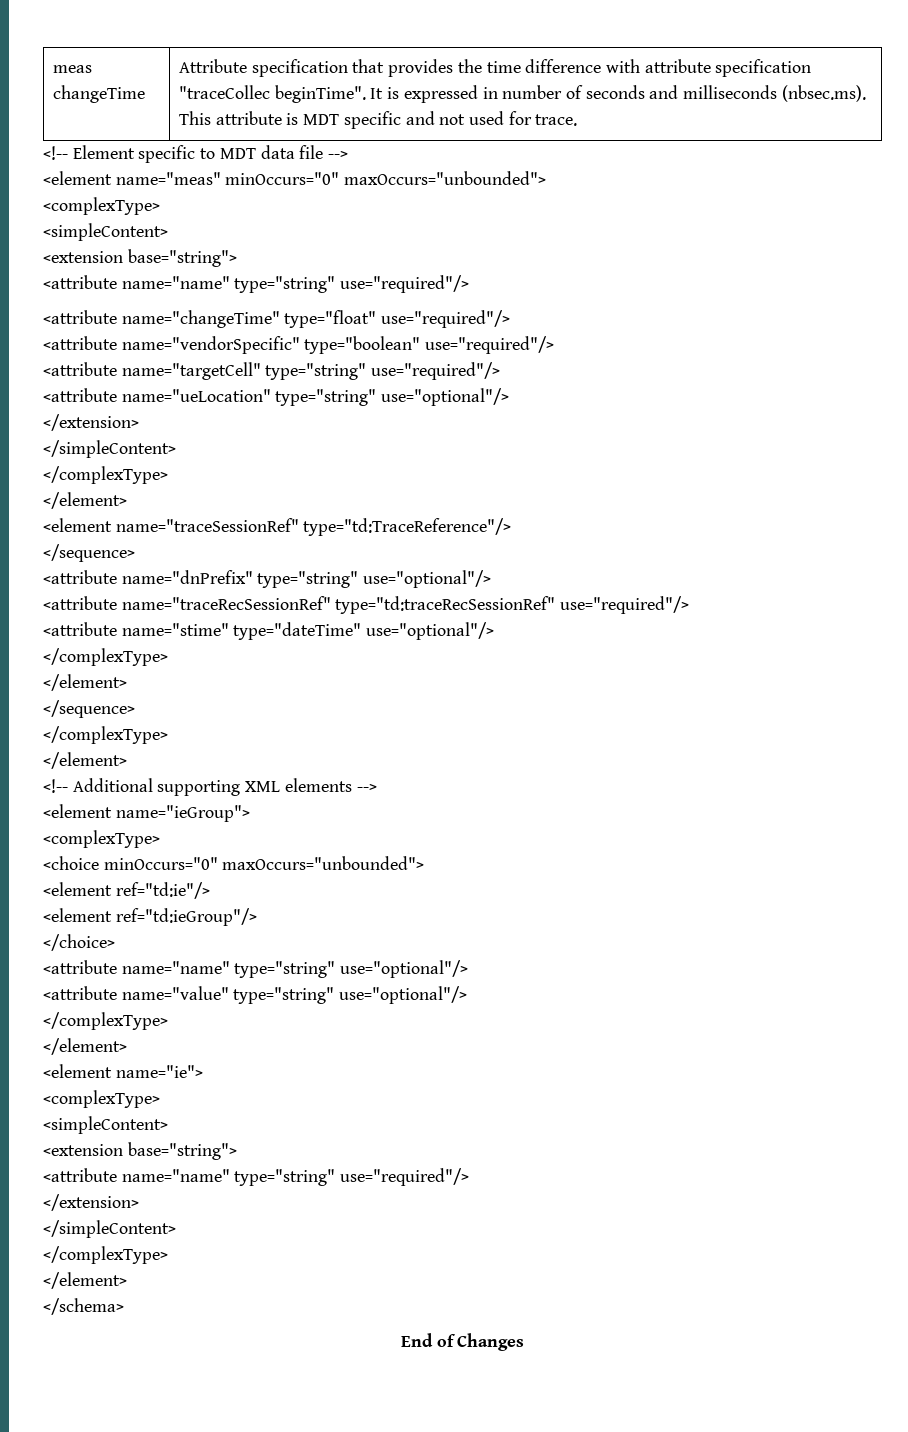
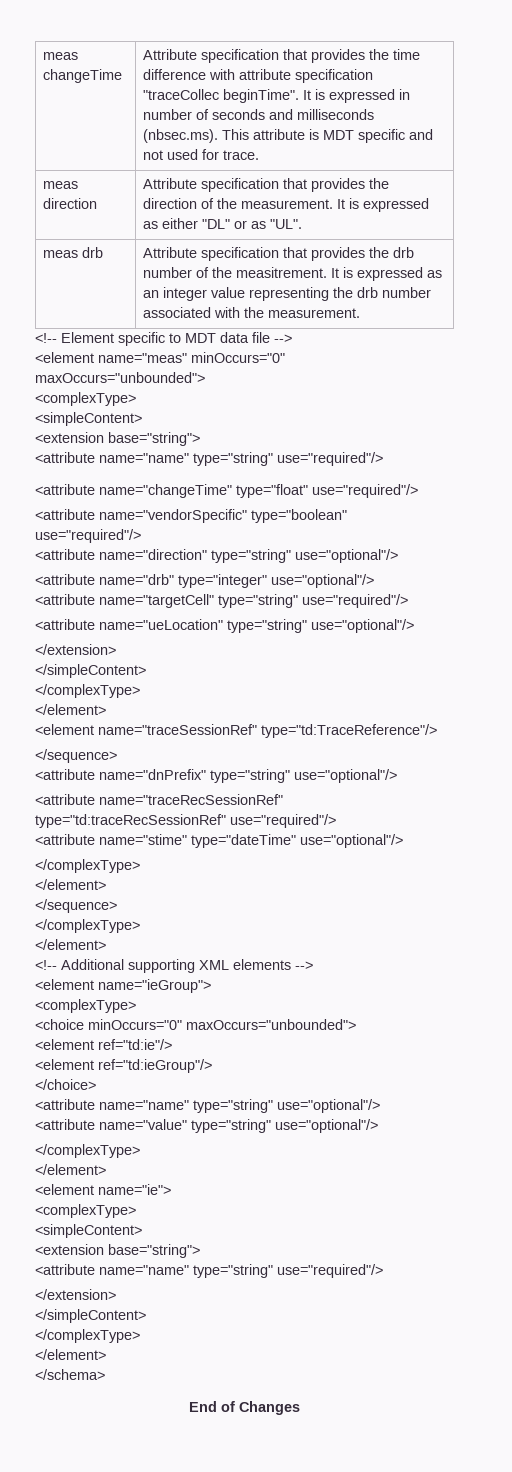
(578, 120) none -> [43,181,79,189] [43,198,98,209] [143,178,390,192] [143,198,430,212] [143,218,303,229] [43,247,104,258] [143,247,415,261] [143,267,443,281] [143,287,432,301] [143,307,361,318] // meas direction | Attribute specification that provides the direction of the measurement. It is expressed as either "DL" or as "UL". // meas drb | Attribute specification that provides the drb number of the measitrement. It is expressed as an integer value representing the drb number associated with the measurement.
(555, 345) none -> [35,549,398,563] [35,574,374,588] // <attribute name="direction" type="string" use="optional"/> // <attribute name="drb" type="integer" use="optional"/>

